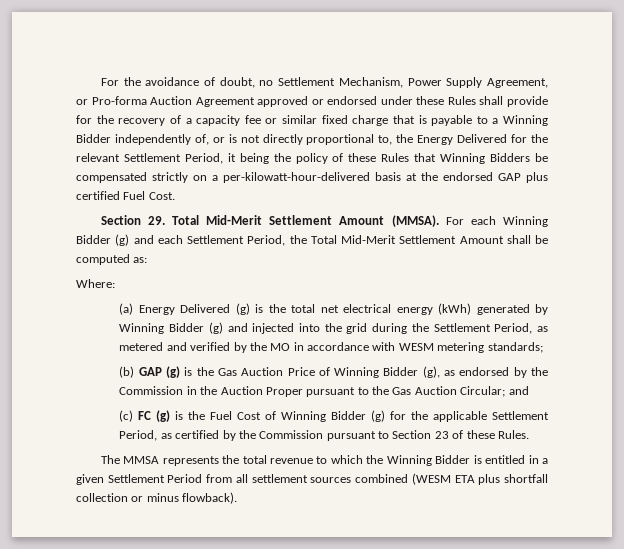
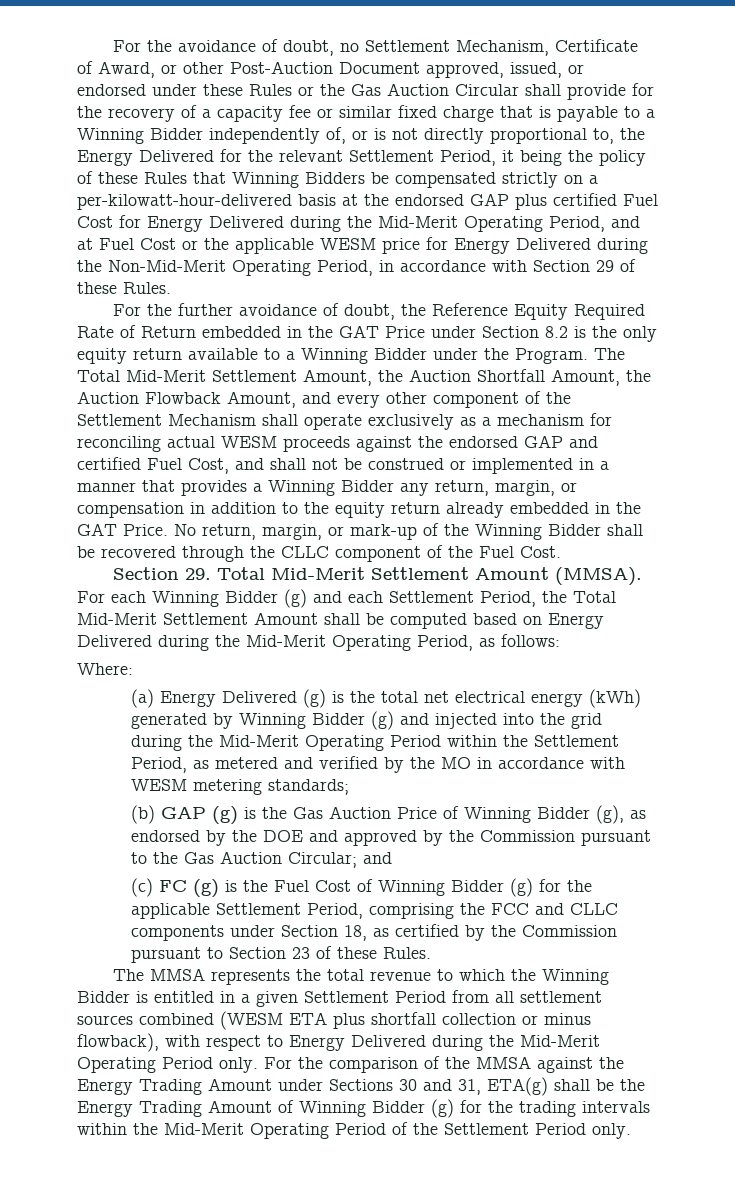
[407,77,548,88] [76,96,309,107] Power Supply Agreement, or Pro-forma Auction Agreement approved -> [555,39,639,52] [77,61,562,78] Certificate of Award, or other Post-Auction Document approved, issued,
(476, 100) none -> [298,83,519,96] or the Gas Auction Circular
(146, 195) none -> [77,215,640,232] [77,237,648,254] [77,259,636,276] [77,282,171,294] [113,303,646,320] [77,325,657,342] [77,348,625,364] [77,369,651,386] [77,391,571,408] [77,413,612,430] [77,435,598,452] [77,457,609,474] [77,480,577,496] [77,502,641,518] [77,523,643,540] [77,545,514,562] Cost for Energy Delivered during the Mid-Merit Operating Period, and at Fuel Cost or the applicable WESM price for Energy Delivered during the Non-Mid-Merit Operating Period, in accordance with Section 29 of these Rules. // For the further avoidance of doubt, the Reference Equity Required Rate of Return embedded in the GAT Price under Section 8.2 is the only equity return available to a Winning Bidder under the Program. The Total Mid-Merit Settlement Amount, the Auction Shortfall Amount, the Auction Flowback Amount, and every other component of the Settlement Mechanism shall operate exclusively as a mechanism for reconciling actual WESM proceeds against the endorsed GAP and certified Fuel Cost, and shall not be construed or implemented in a manner that provides a Winning Bidder any return, margin, or compensation in addition to the equity return already embedded in the GAT Price. No return, margin, or mark-up of the Winning Bidder shall be recovered through the CLLC component of the Fuel
[133,257,148,263] as: -> [473,613,604,629] [77,634,560,651] based on Energy Delivered during the Mid-Merit Operating Period, as follows:
(429, 327) none -> [219,735,529,751] Mid-Merit Operating Period within the
[119,386,303,397] Commission in the Auction Proper -> [263,830,576,846] DOE and approved by the Commission
(158, 435) none -> [369,903,619,919] [131,925,368,941] comprising the FCC and CLLC components under Section 18,
[182,492,238,504] flowback). -> [77,1033,600,1052] [77,1056,624,1073] [77,1077,645,1096] [77,1099,650,1118] [77,1122,631,1139] flowback), with respect to Energy Delivered during the Mid-Merit Operating Period only. For the comparison of the MMSA against the Energy Trading Amount under Sections 30 and 31, ETA(g) shall be the Energy Trading Amount of Winning Bidder (g) for the trading intervals within the Mid-Merit Operating Period of the Settlement Period only.

